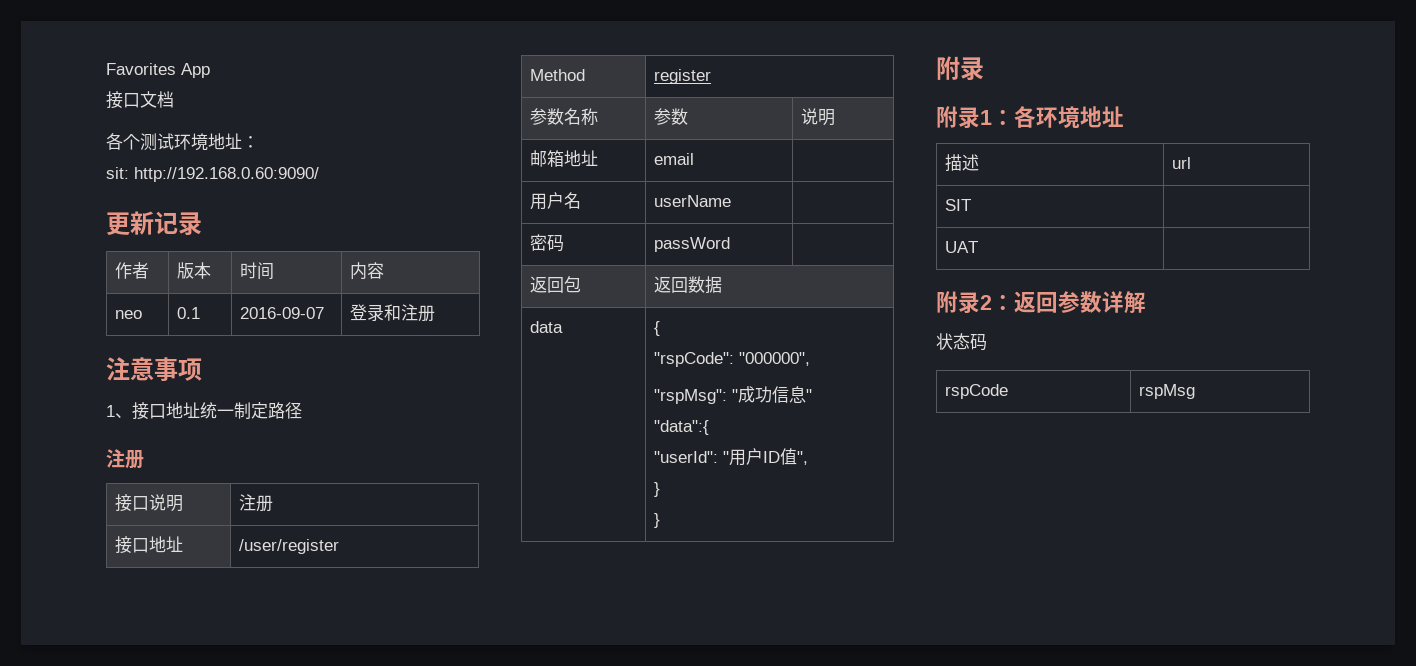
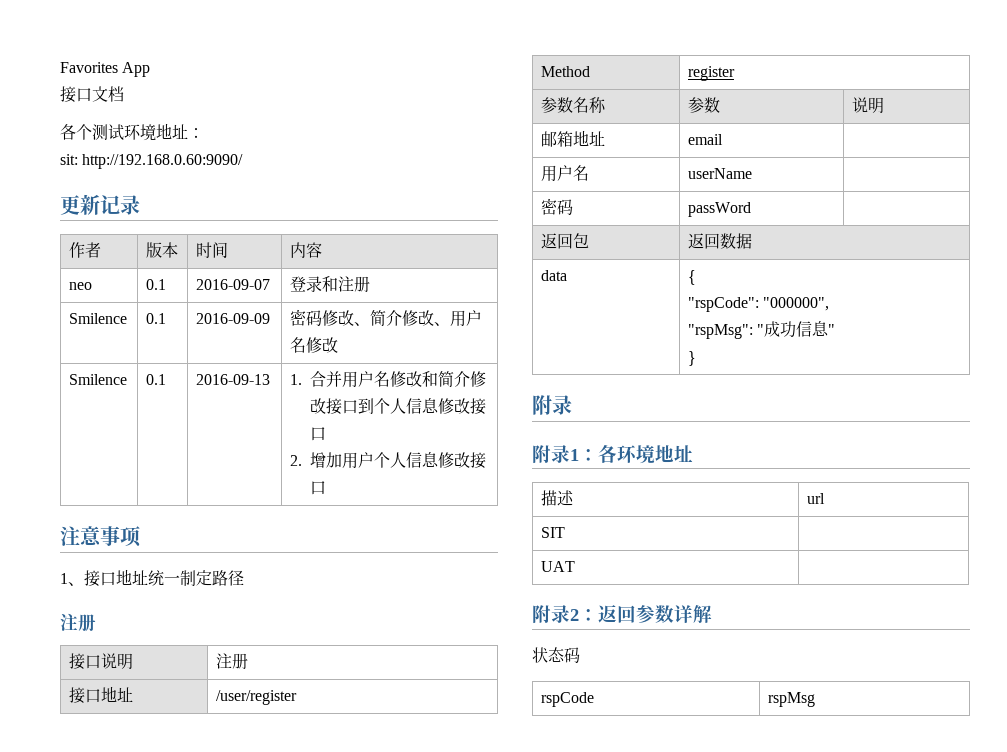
(435, 313) none -> [69,313,128,324] [146,313,167,324] [196,313,271,324] [290,309,483,327] [290,337,339,353] [69,374,128,385] [146,374,167,385] [196,374,271,385] [290,371,487,388] [310,398,487,415] [310,427,327,441] [290,452,487,469] [310,481,327,495] // Smilence | 0.1 | 2016-09-09 | 密码修改、简介修改、用户名修改 // Smilence | 0.1 | 2016-09-13 | 1.合并用户名修改和简介修改接口到个人信息修改接口 // 2.增加用户个人信息修改接口
[653,420,709,435] [653,448,808,466] [653,482,660,497] // "data":{ // "userId": "用户ID值", // } -> (836, 329) none

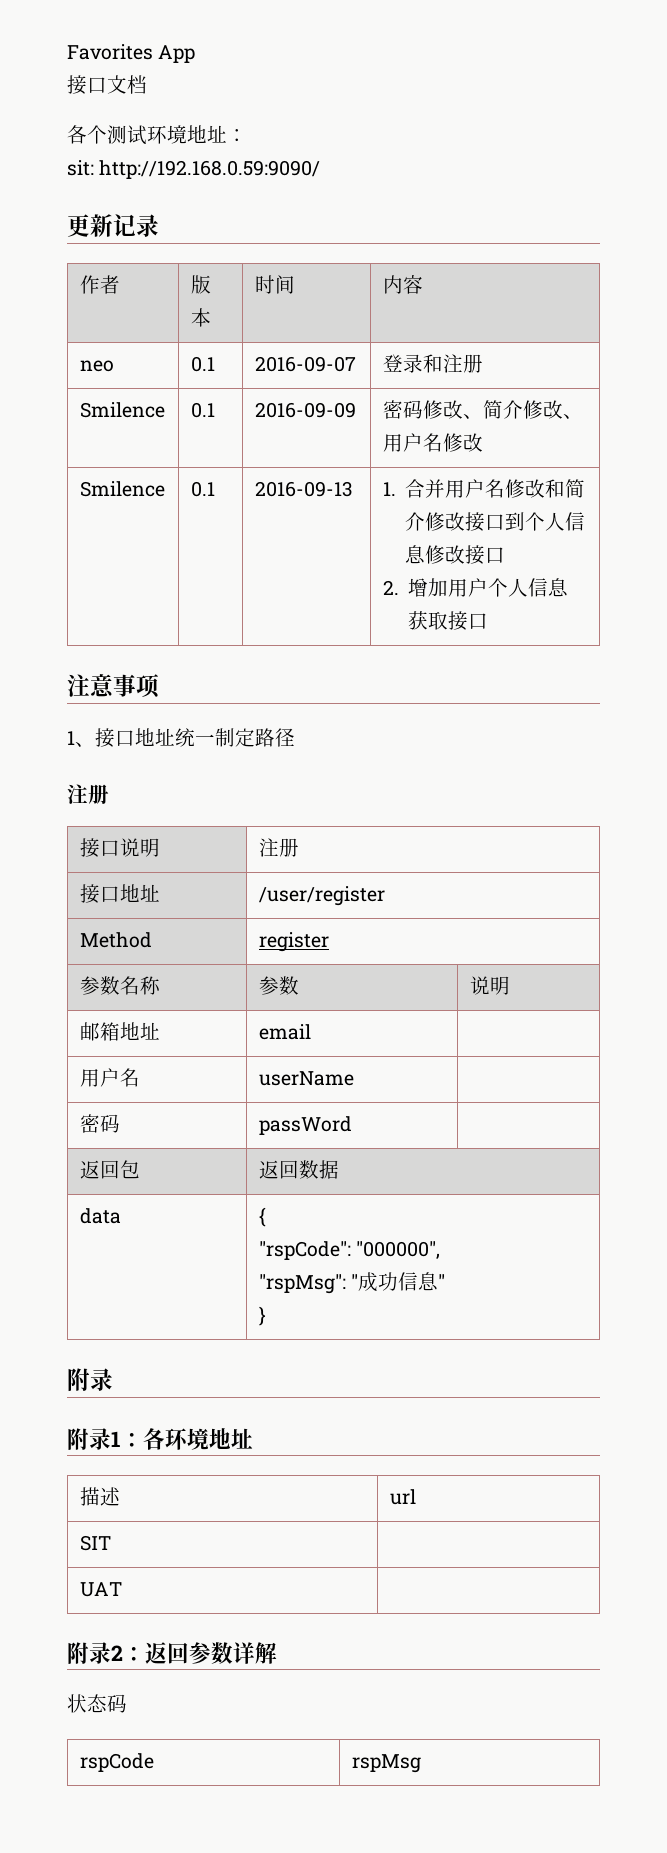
[82,154,244,169] http://192.168.0.60:9090/ -> [99,160,321,179] http://192.168.0.59:9090/
[438,452,471,468] 修改 -> [408,611,449,630] 获取

